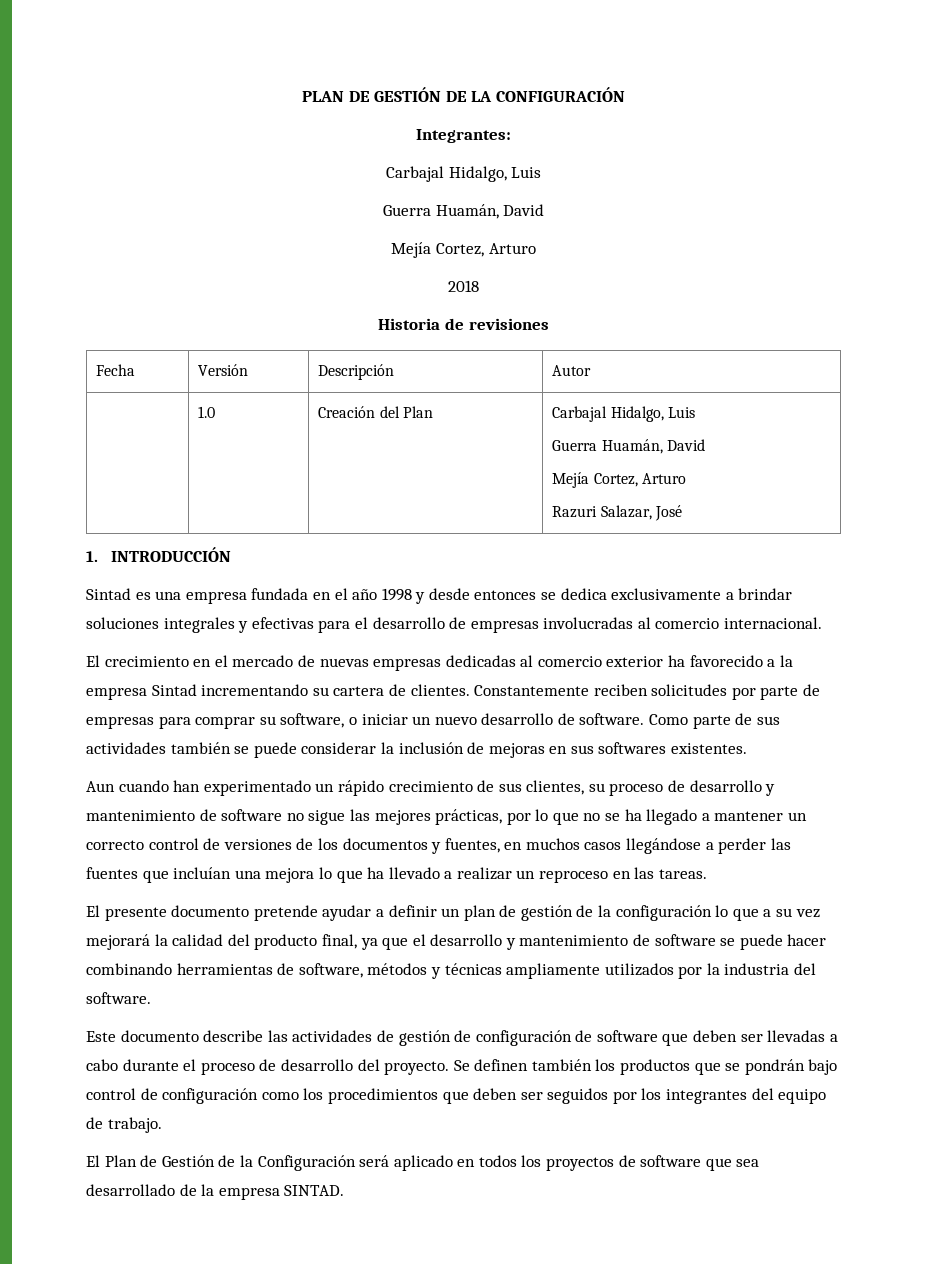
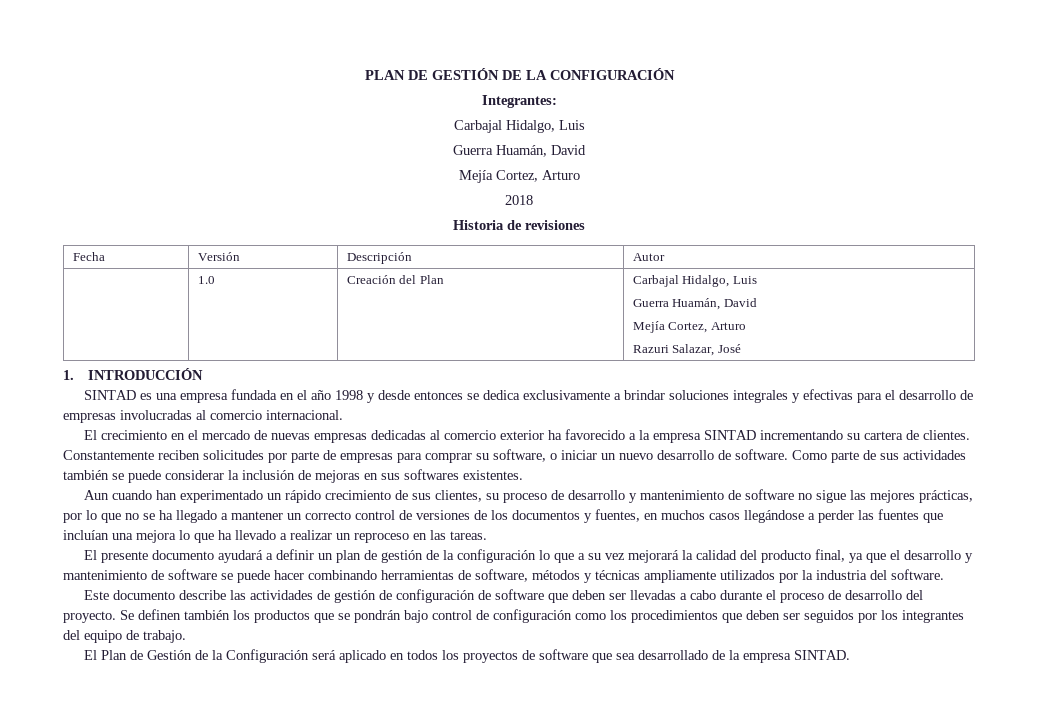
[86,588,131,600] Sintad -> [83,390,136,400] SINTAD
[151,684,197,696] Sintad -> [703,430,756,440] SINTAD
[253,905,372,921] pretende ayudar -> [217,550,263,563] ayudará

